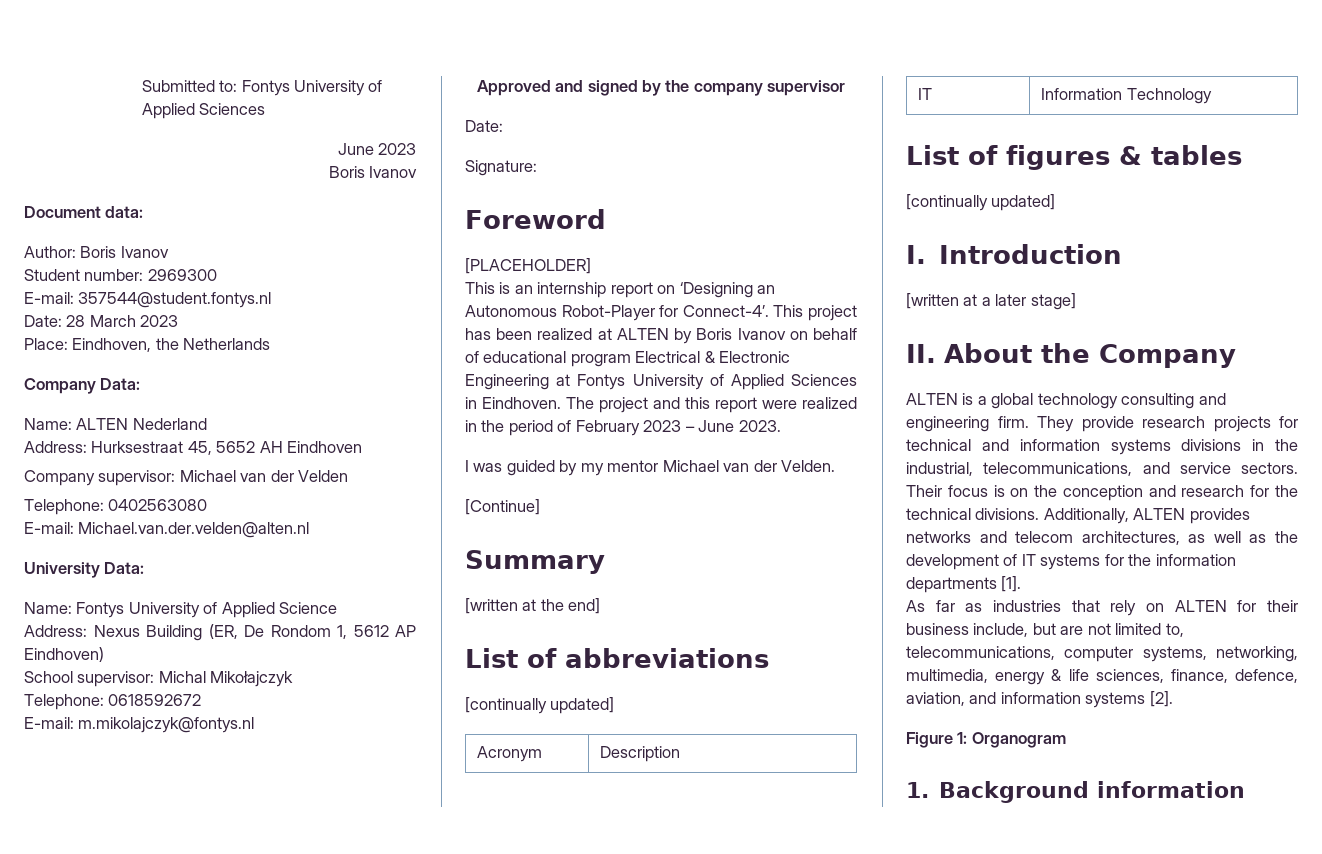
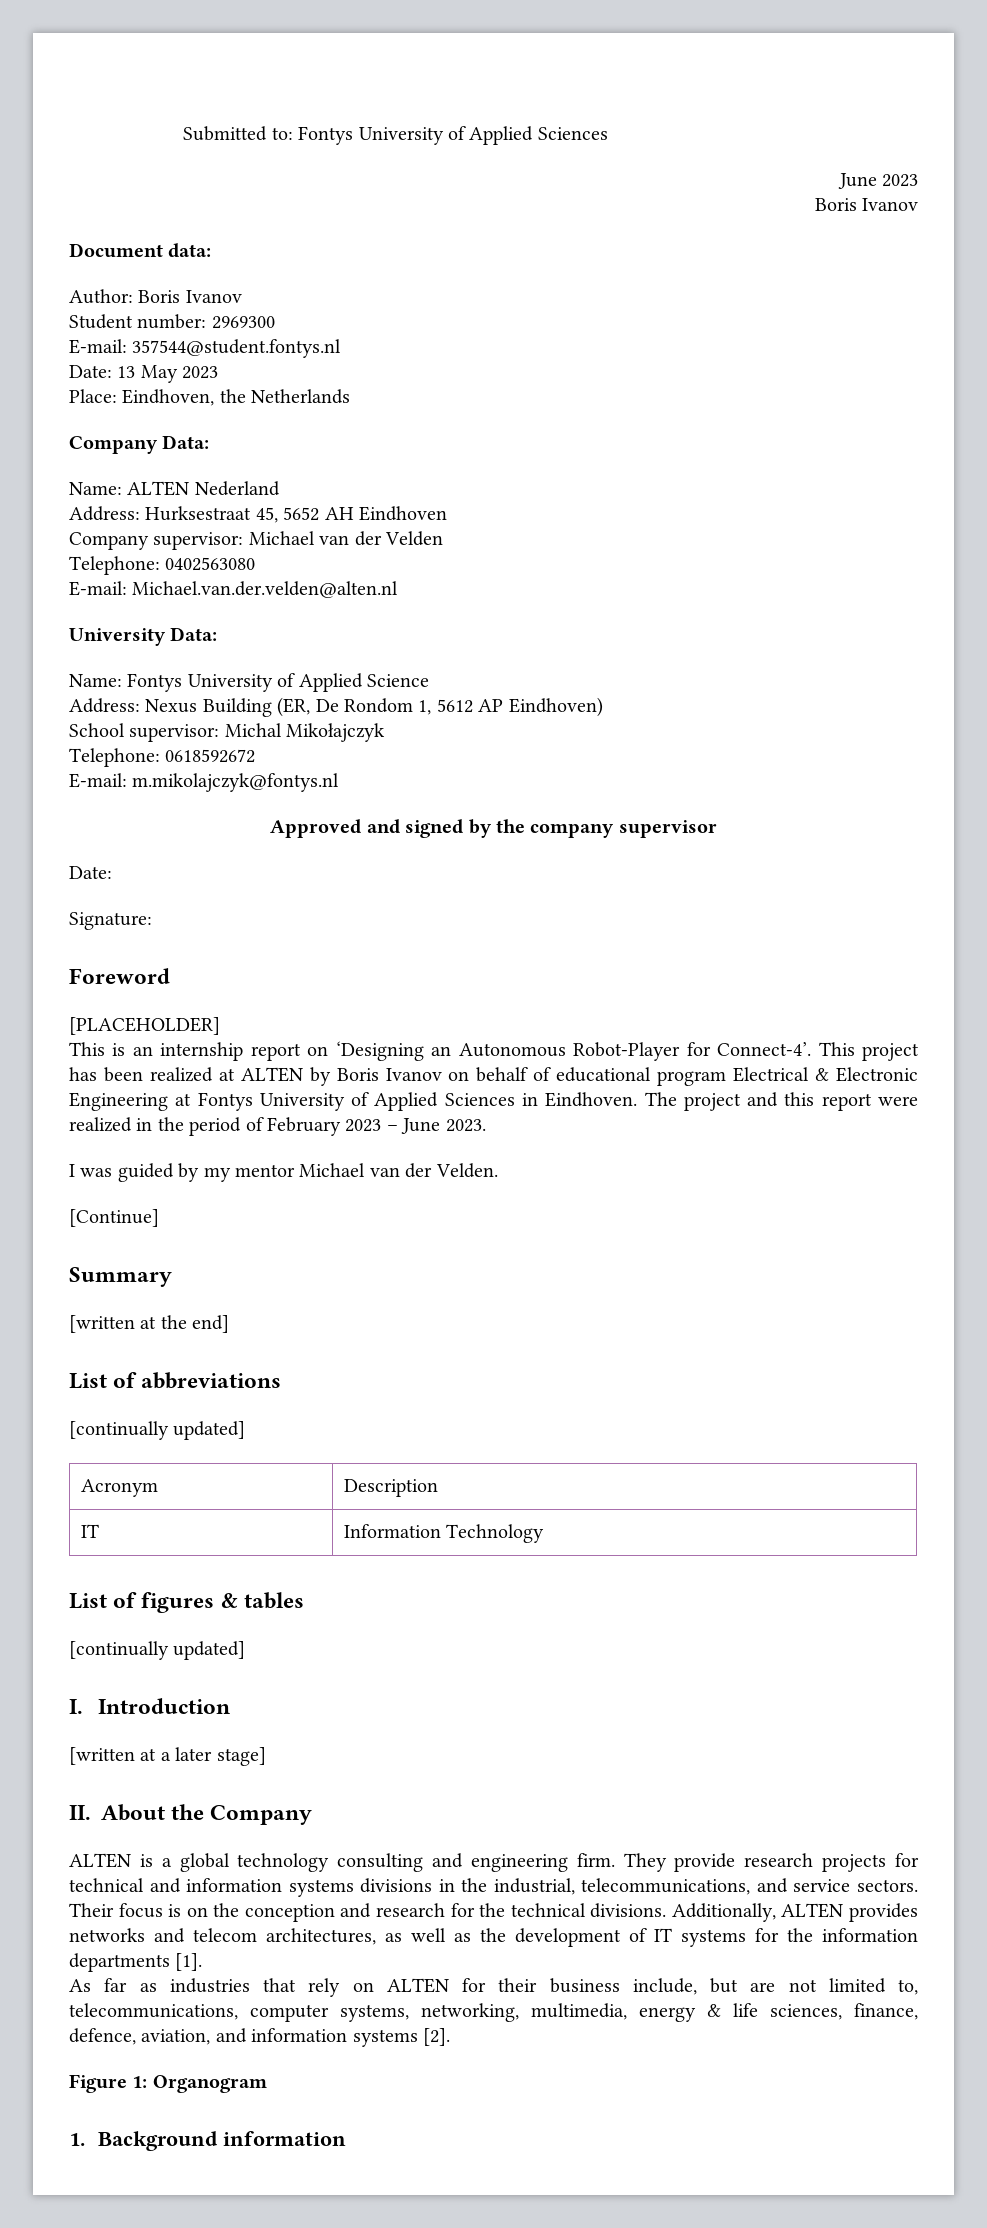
[66,315,136,327] 28 March -> [117,365,178,383] 13 May

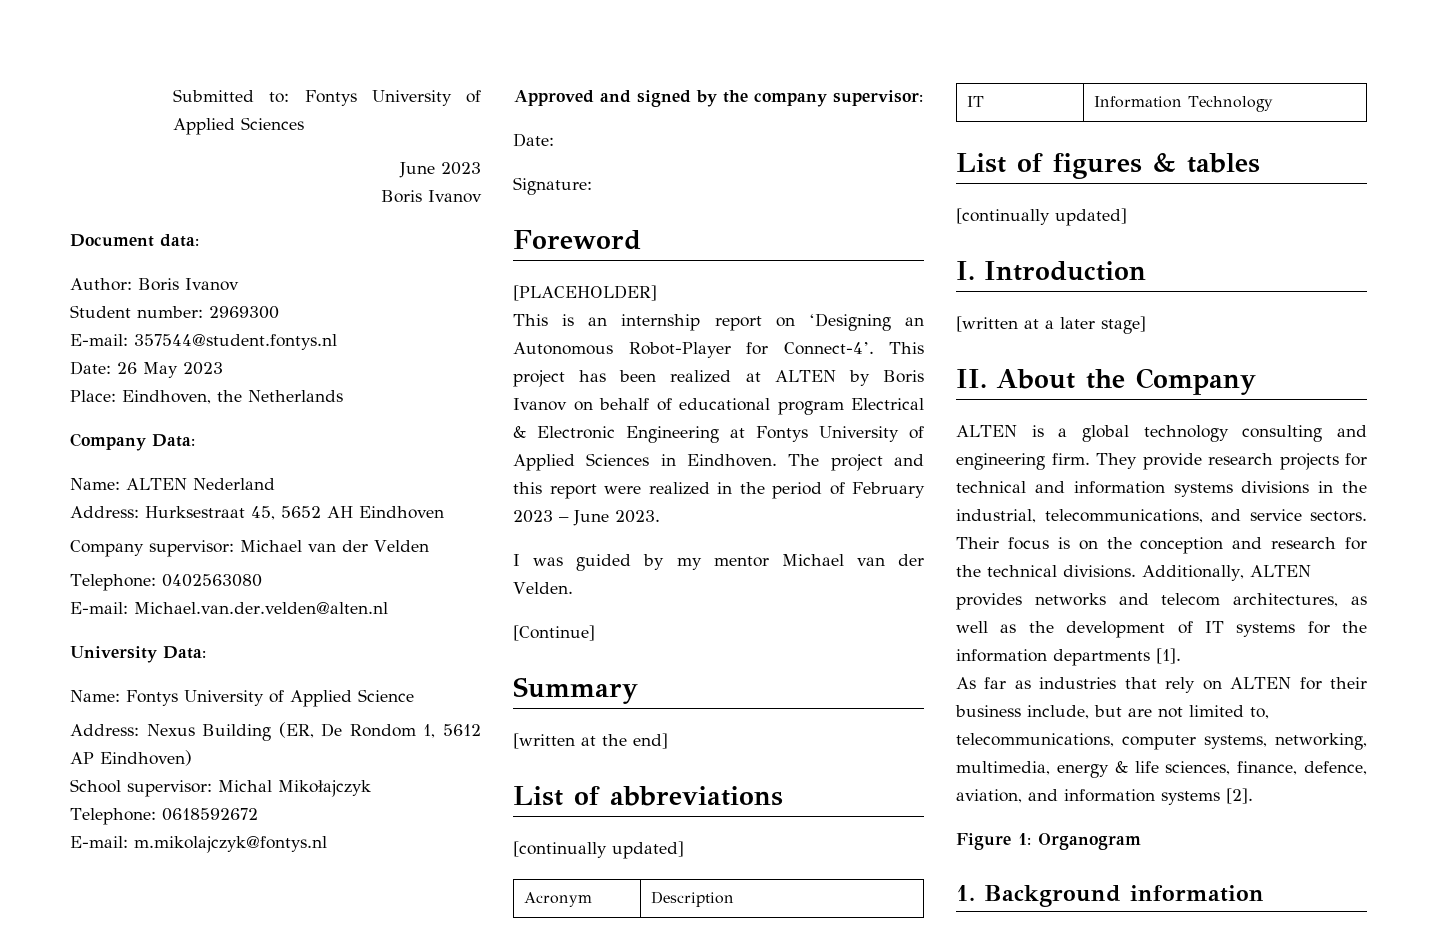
[117,366,136,378] 13 -> [117,362,137,374] 26
[618,820,717,838] supervisor -> [833,90,923,106] supervisor:

